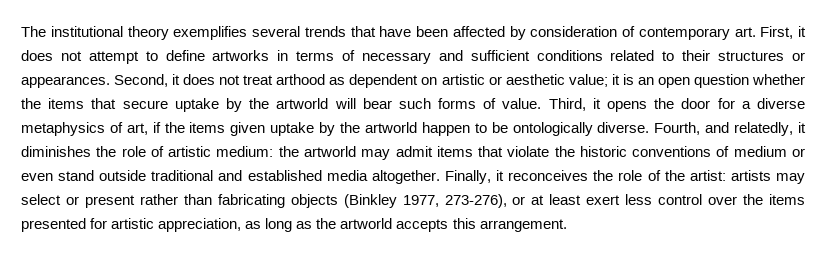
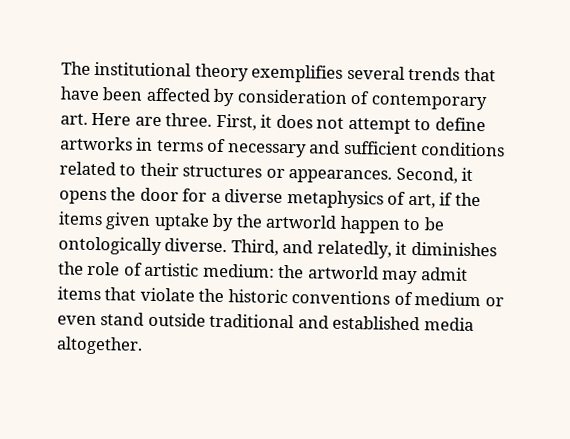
(756, 32) none -> [91,112,213,127] Here are three.
[183,74,806,88] [21,98,601,112] does not treat arthood as dependent on artistic or aesthetic value; it is an open question whether the items that secure uptake by the artworld will bear such forms of value. Third, it -> (474, 174) none
[654,122,701,135] Fourth, -> [230,239,279,256] Third,
[444,170,806,184] [21,194,806,208] [21,218,567,232] Finally, it reconceives the role of the artist: artists may select or present rather than fabricating objects (Binkley 1977, 273-276), or at least exert less control over the items presented for artistic appreciation, as long as the artworld accepts this arrangement. -> (143, 345) none

